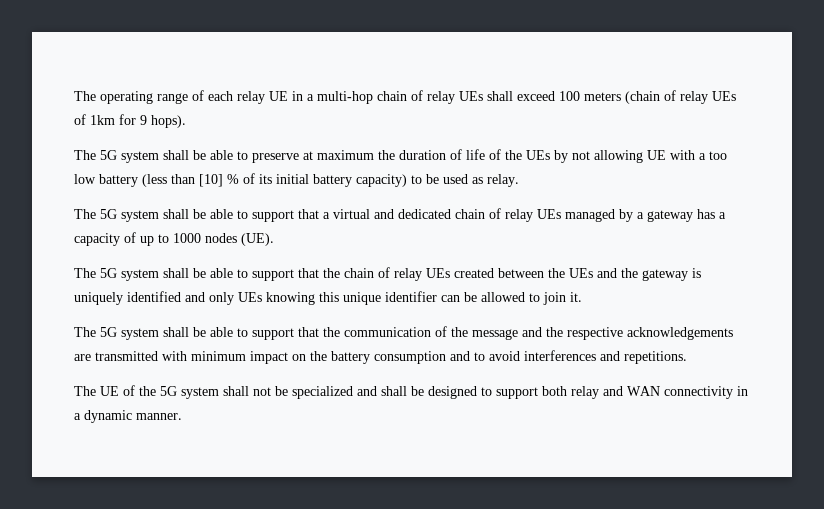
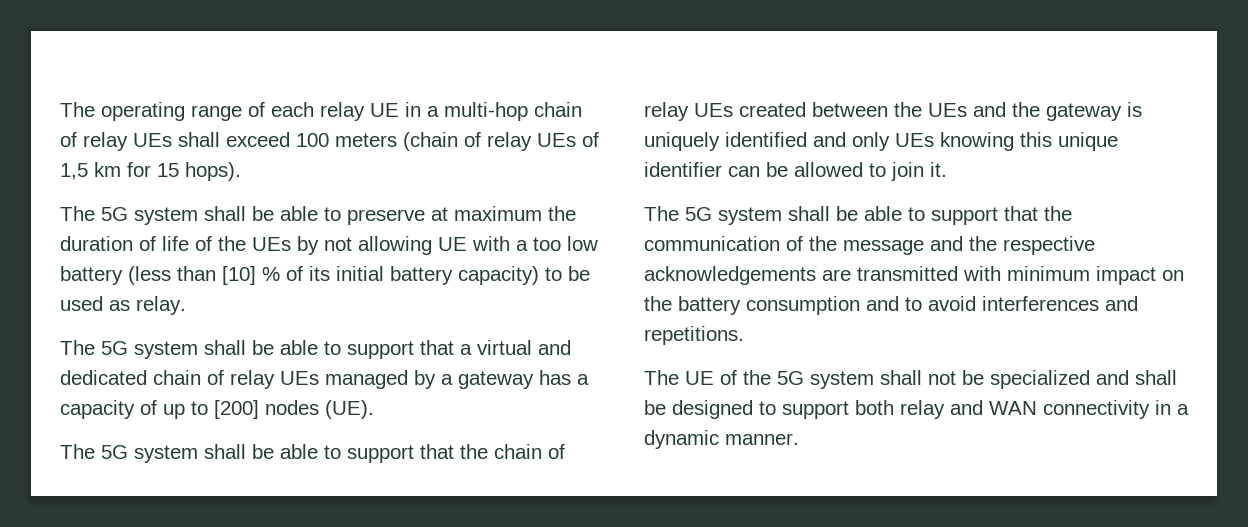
[90,114,147,125] 1km for 9 -> [60,162,179,180] 1,5 km for 15
[173,233,201,243] 1000 -> [214,400,259,419] [200]

